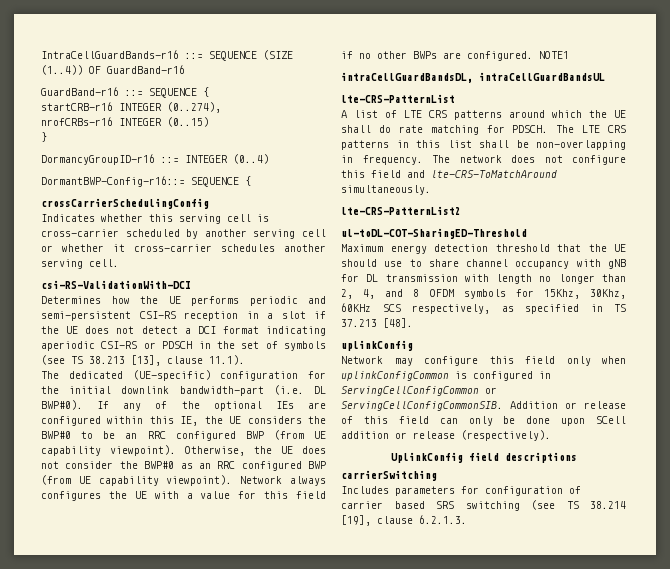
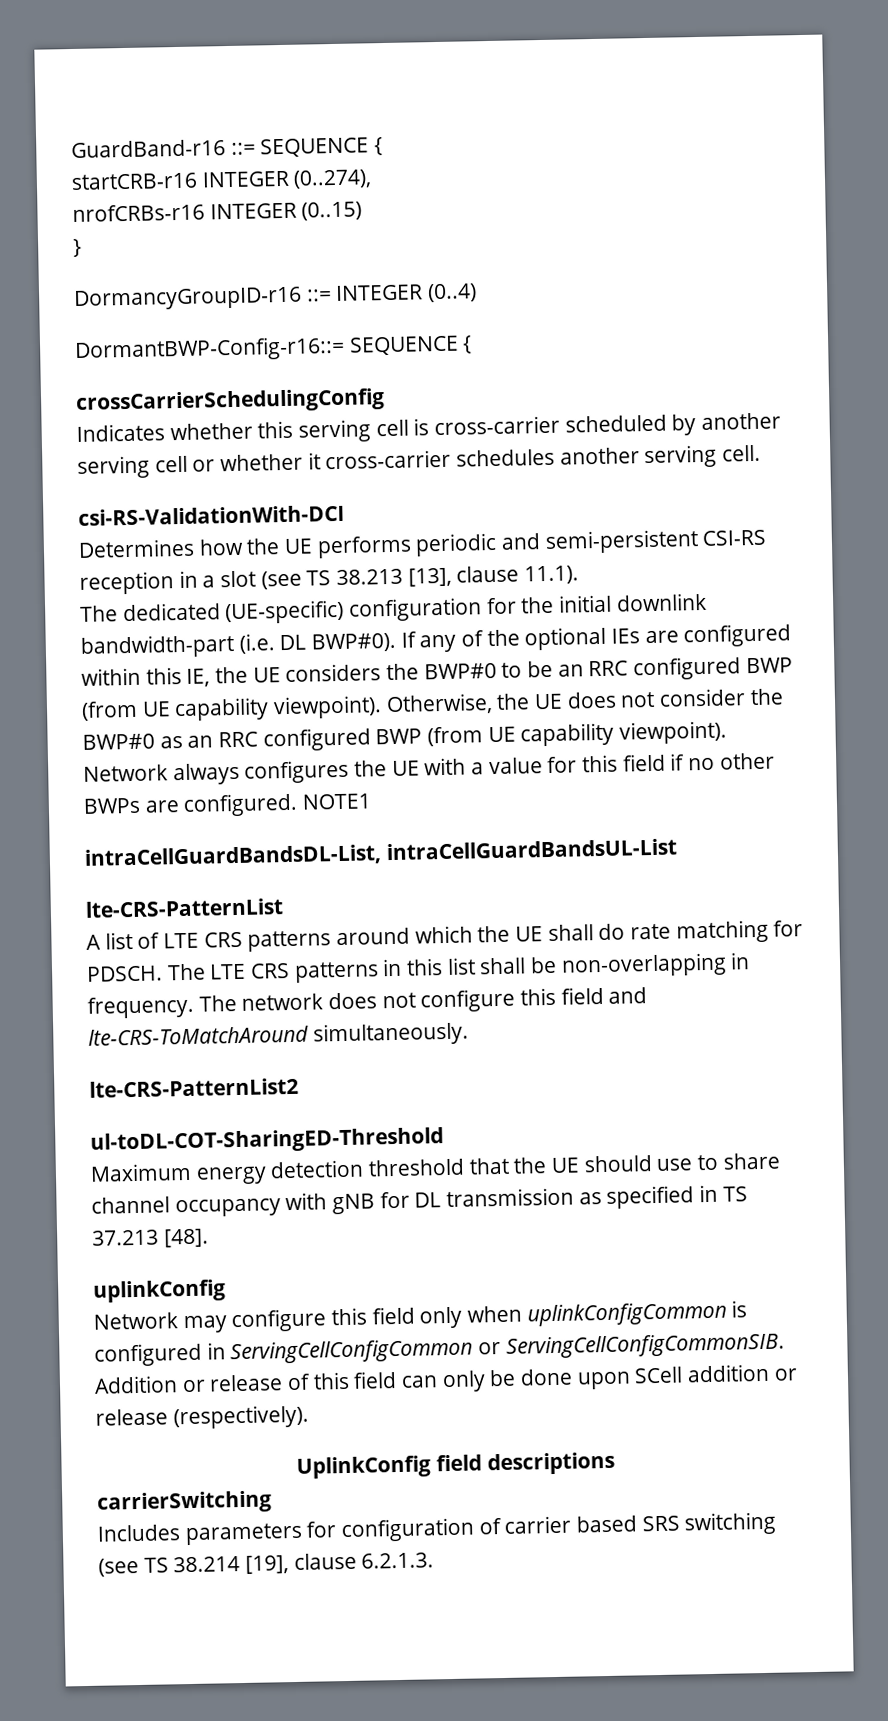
[41,50,293,61] [41,65,185,75] IntraCellGuardBands-r16 ::= SEQUENCE (SIZE (1..4)) OF GuardBand-r16 // -> (71, 149) none
[314,311,326,319] [41,326,326,336] [41,341,326,351] if the UE does not detect a DCI format indicating aperiodic CSI-RS or PDSCH in the set of symbols -> (257, 579) none
[341,72,605,83] intraCellGuardBandsDL, intraCellGuardBandsUL -> [84,838,677,869] intraCellGuardBandsDL-List, intraCellGuardBandsUL-List
[464,274,626,284] [341,289,626,299] [341,303,490,314] with length no longer than 2, 4, and 8 OFDM symbols for 15Khz, 30Khz, 60KHz SCS respectively, -> (575, 1197) none

